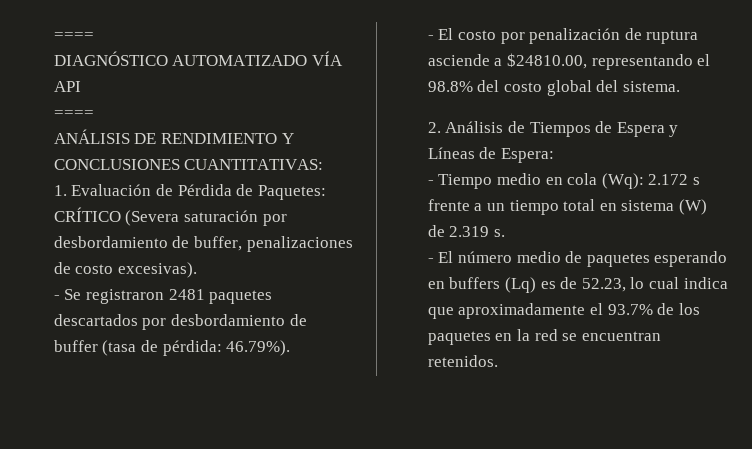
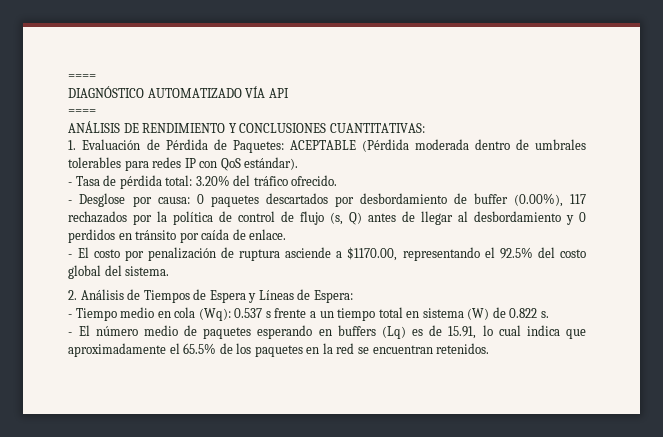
[53,207,287,226] [53,236,353,252] [53,262,198,278] [53,289,205,304] CRÍTICO (Severa saturación por desbordamiento de buffer, penalizaciones de costo excesivas). // - Se registraron 2481 -> [289,139,586,152] [68,157,299,171] [68,175,338,189] [68,193,204,207] ACEPTABLE (Pérdida moderada dentro de umbrales tolerables para redes IP con QoS estándar). // - Tasa de pérdida total: 3.20% del tráfico ofrecido. // - Desglose por causa: 0
[102,340,291,356] (tasa de pérdida: 46.79%). -> [513,193,586,207] [68,211,586,225] [68,229,287,243] (0.00%), 117 rechazados por la política de control de flujo (s, Q) antes de llegar al desbordamiento y 0 perdidos en tránsito por caída de enlace.
[507,53,588,69] $24810.00, -> [347,247,398,261] $1170.00,
[427,81,473,92] 98.8% -> [499,247,533,259] 92.5%
[648,174,689,185] 2.172 -> [234,308,263,318] 0.537
[449,226,490,237] 2.319 -> [509,308,538,318] 0.822
[581,278,626,292] 52.23, -> [448,326,477,339] 15.91,
[607,304,653,315] 93.7% -> [183,343,217,354] 65.5%

